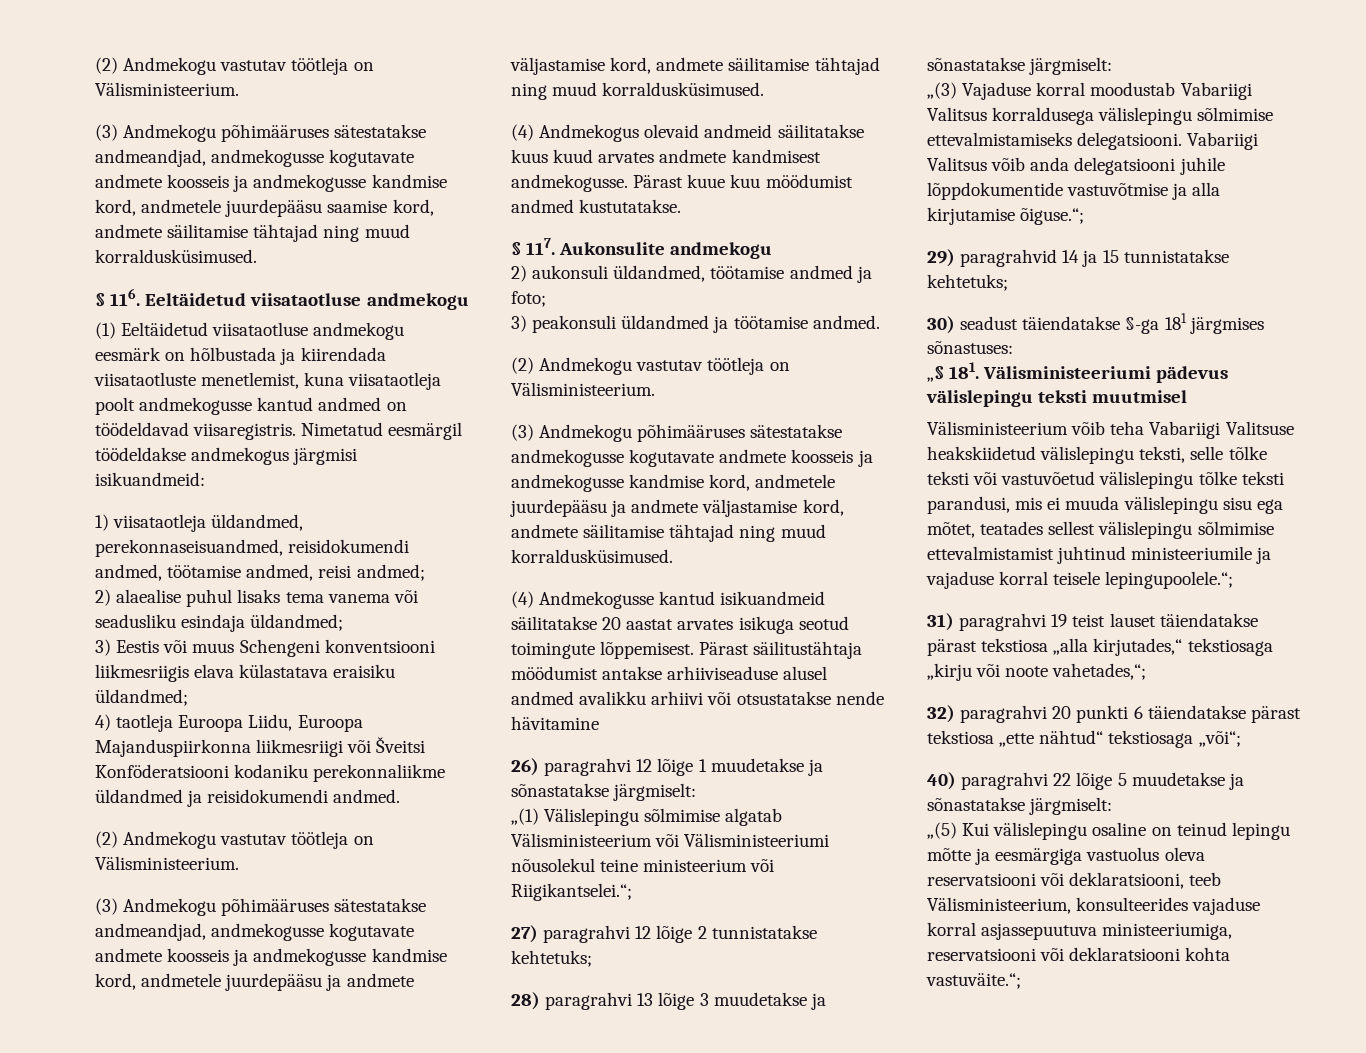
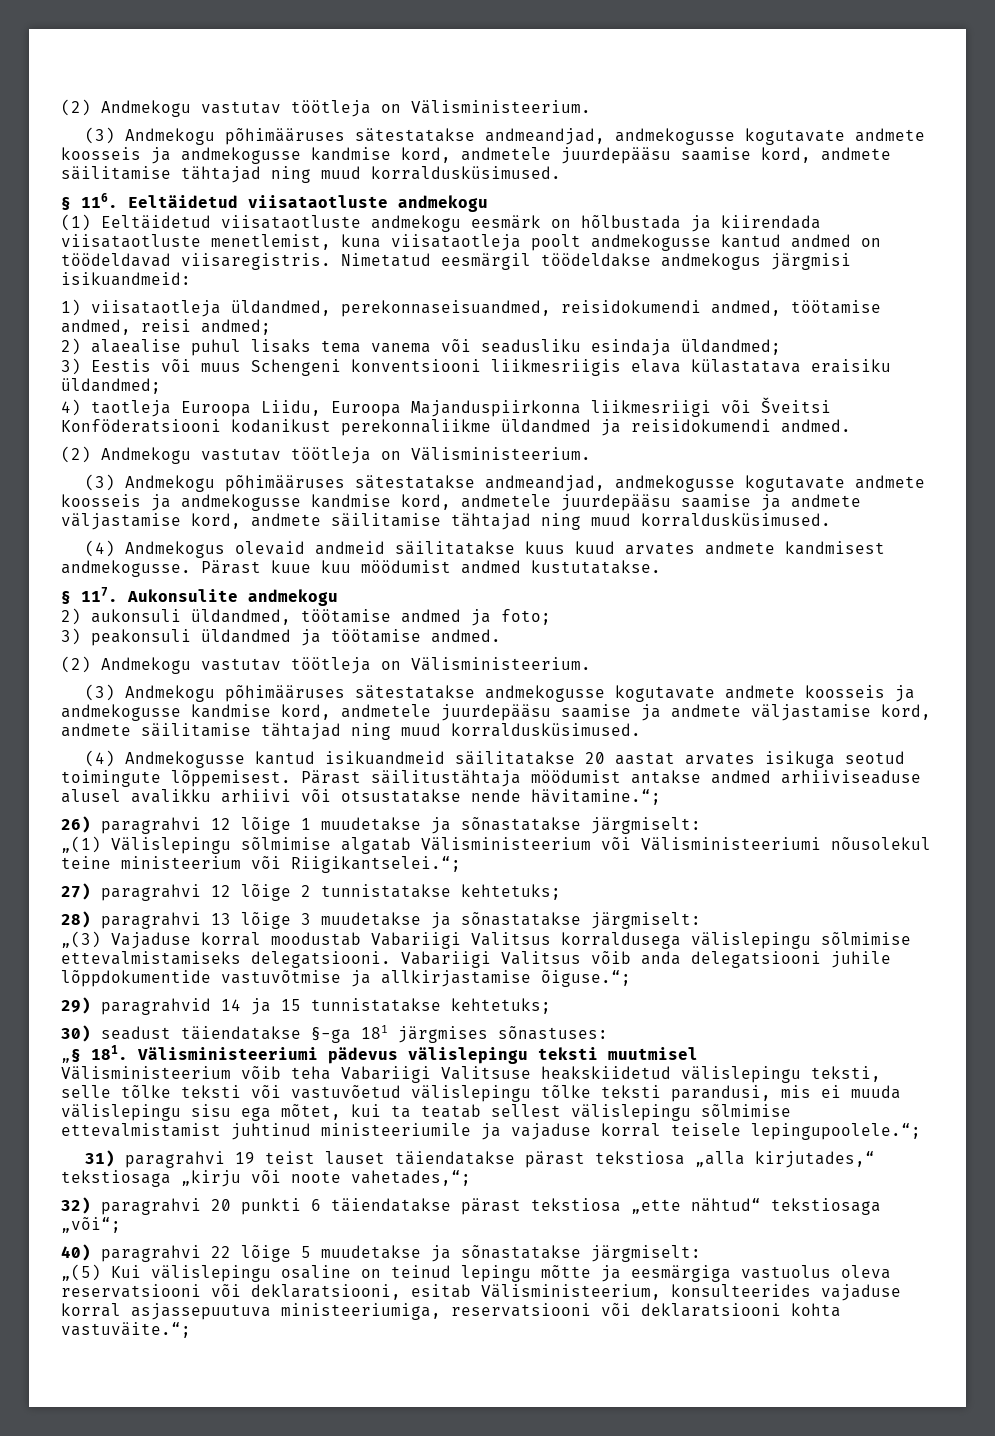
[250,293,362,306] viisataotluse -> [248,195,388,208] viisataotluste
[212,322,309,336] viisataotluse -> [221,215,361,229] viisataotluste
[234,764,309,778] kodaniku -> [231,419,331,433] kodanikust
(323, 982) none -> [681,494,751,508] saamise
(607, 508) none -> [561,704,631,718] saamise
(663, 673) none -> [711,770,771,784] andmed
[511,691,574,705] andmed -> (121, 796) none
[511,716,599,730] hävitamine -> [531,789,661,805] hävitamine.“;
[1192,182,1221,196] [927,207,1015,225] alla kirjutamise -> [381,970,531,987] allkirjastamise
[980,521,1044,535] teatades -> [351,1104,481,1118] kui ta teatab
[1189,872,1222,886] teeb -> [411,1284,471,1298] esitab

